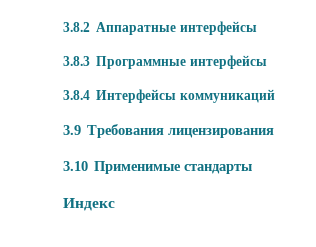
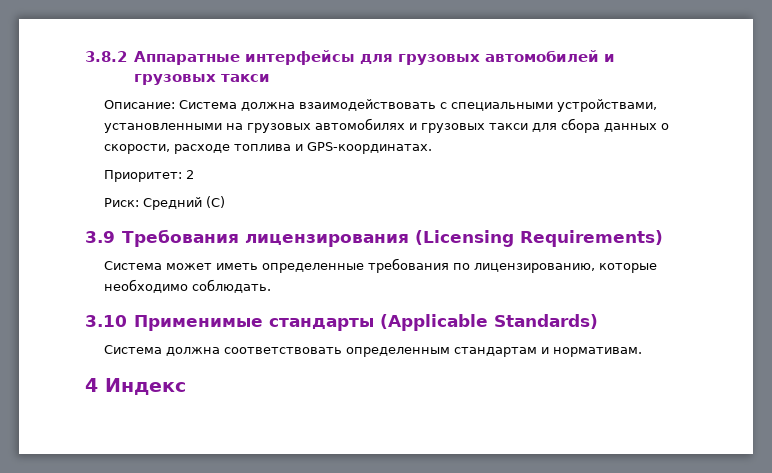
[63,55,267,69] [63,89,275,103] [63,124,275,138] [63,161,253,174] // 3.8.3 Программные интерфейсы // 3.8.4 Интерфейсы коммуникаций // 3.9 Требования лицензирования // 3.10 Применимые стандарты // -> [359,50,615,65] [133,74,270,85] [104,99,658,112] [104,118,670,133] [104,142,433,154] [104,170,195,182] [104,196,226,210] [85,229,663,247] [104,258,658,273] [104,279,272,293] [85,314,598,331] [104,345,643,357] [85,378,98,392] для грузовых автомобилей и грузовых такси // Описание: Система должна взаимодействовать с специальными устройствами, установленными на грузовых автомобилях и грузовых такси для сбора данных о скорости, расходе топлива и GPS-координатах. // Приоритет: 2 // Риск: Средний (С) // 3.9 Требования лицензирования (Licensing Requirements) // Система может иметь определенные требования по лицензированию, которые необходимо соблюдать. // 3.10 Применимые стандарты (Applicable Standards) // Система должна соответствовать определенным стандартам и нормативам. // 4

